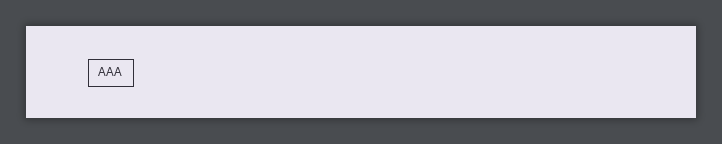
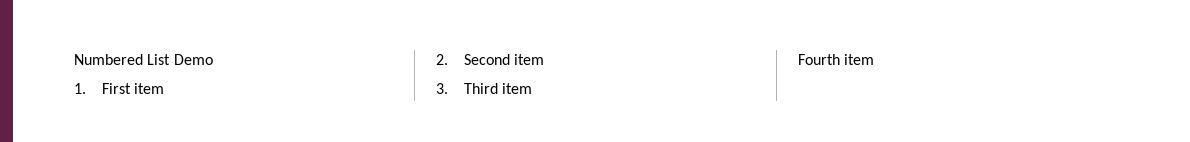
[98,67,123,76] AAA -> [74,54,213,65] [74,83,165,94] [436,54,545,65] [436,83,533,94] [798,54,875,65] Numbered List Demo // 1. First item // 2. Second item // 3. Third item // Fourth item

